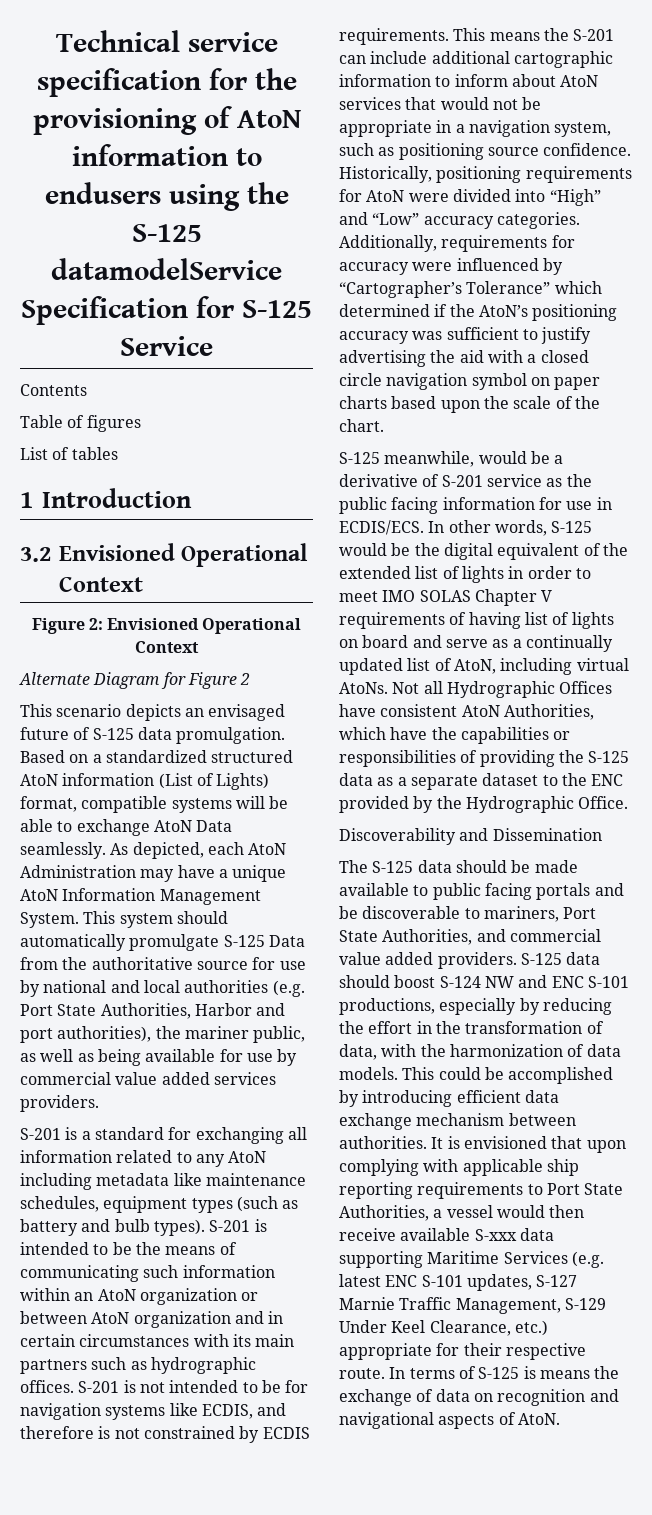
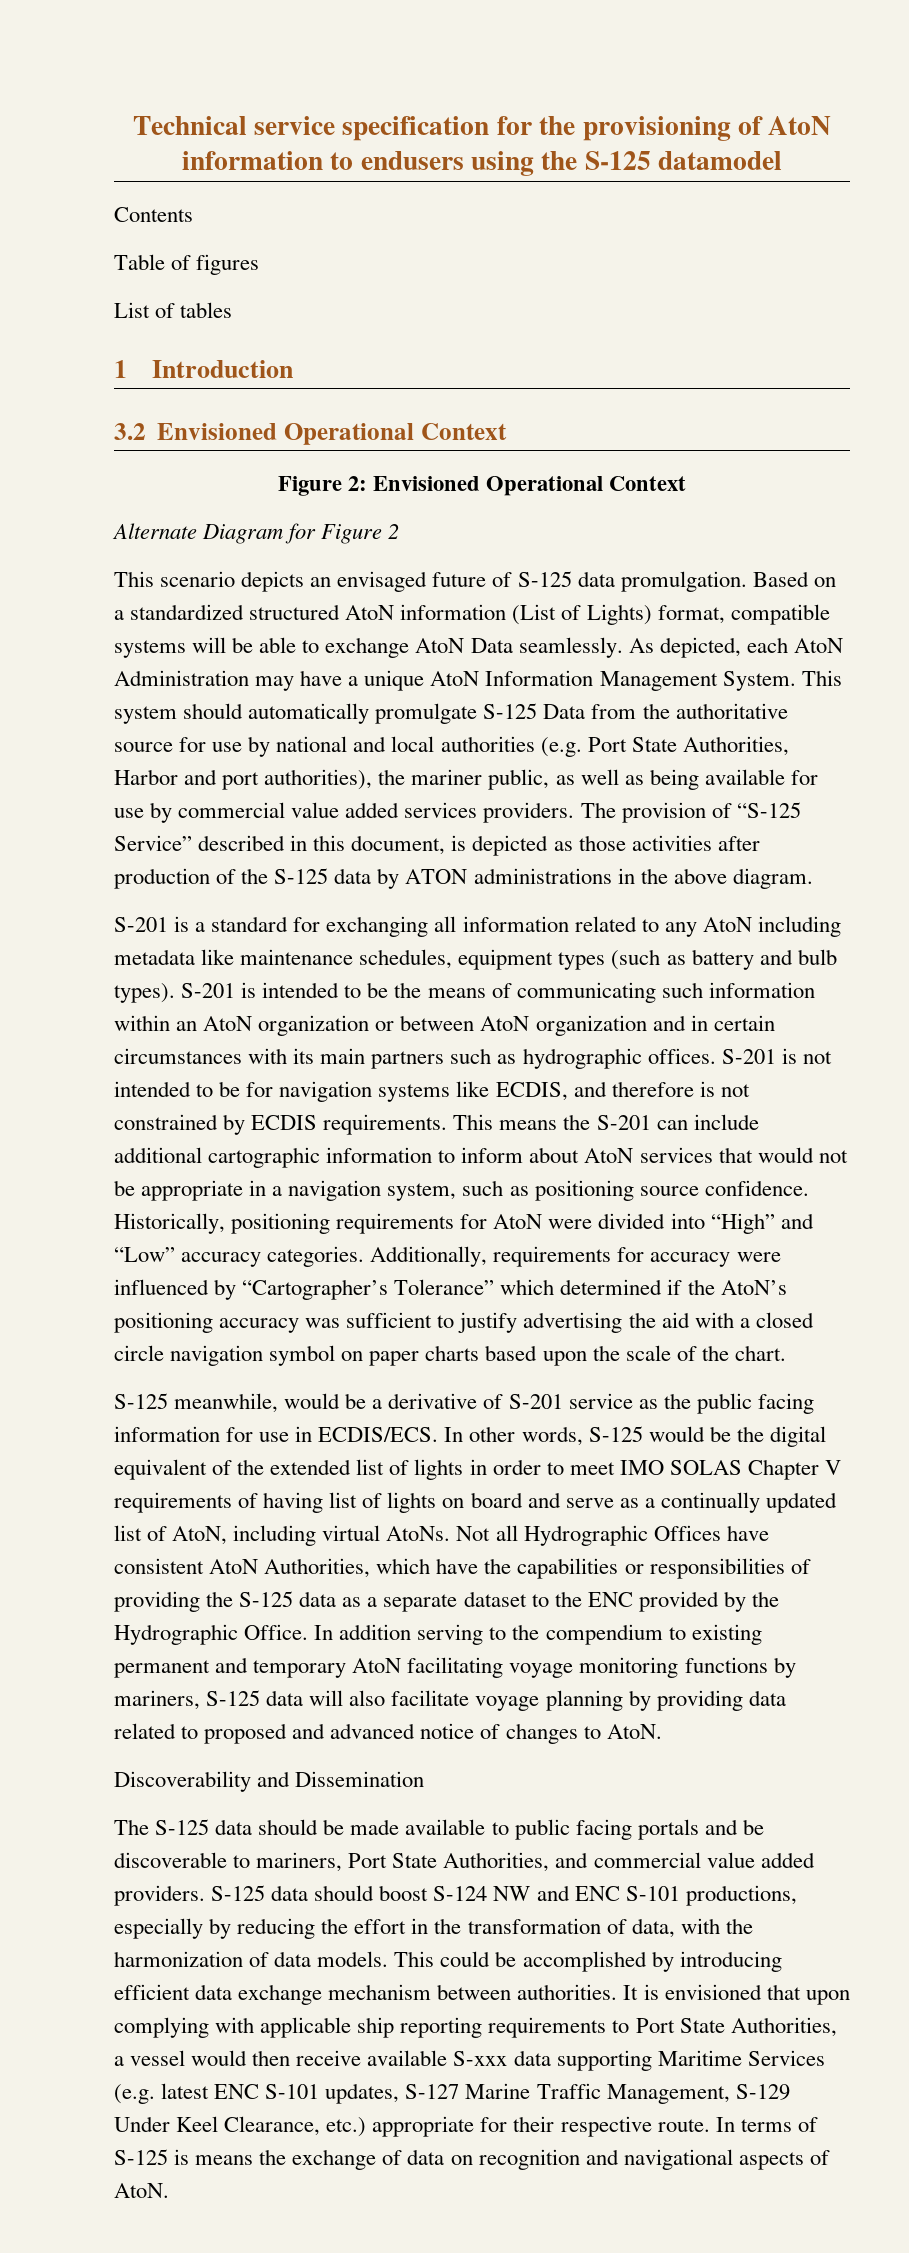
[51,258,282,280] [21,296,312,325] [120,336,213,356] datamodelService Specification for S-125 Service -> [658,151,783,170] datamodel
(99, 1103) none -> [580,802,801,823] [114,835,760,856] [114,868,813,889] The provision of “S-125 Service” described in this document, is depicted as those activities after production of the S-125 data by ATON administrations in the above diagram.
(629, 802) none -> [314,1624,762,1645] [114,1657,796,1678] [114,1690,786,1711] [114,1723,662,1744] In addition serving to the compendium to existing permanent and temporary AtoN facilitating voyage monitoring functions by mariners, S-125 data will also facilitate voyage planning by providing data related to proposed and advanced notice of changes to AtoN.
[339,1297,395,1310] Marnie -> [465,2083,531,2099] Marine

